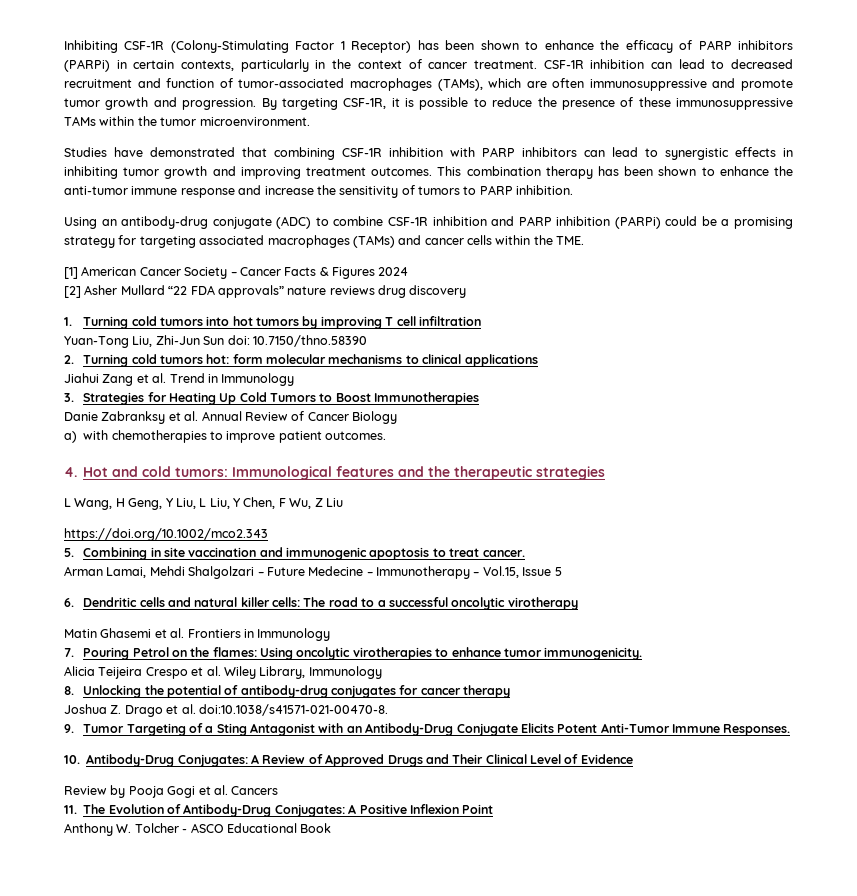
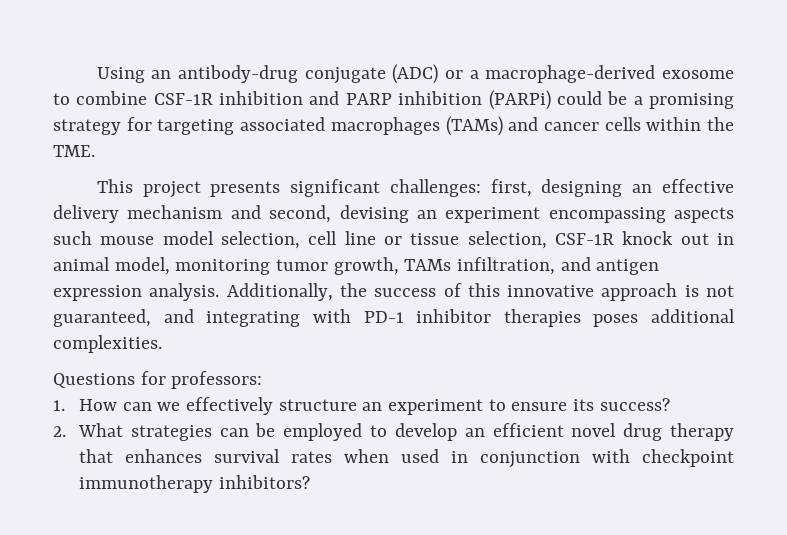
[64,40,793,53] [64,59,793,72] [64,78,794,91] [64,97,793,110] [64,116,310,126] [64,147,793,160] [64,166,794,179] [64,185,574,198] Inhibiting CSF-1R (Colony-Stimulating Factor 1 Receptor) has been shown to enhance the efficacy of PARP inhibitors (PARPi) in certain contexts, particularly in the context of cancer treatment. CSF-1R inhibition can lead to decreased recruitment and function of tumor-associated macrophages (TAMs), which are often immunosuppressive and promote tumor growth and progression. By targeting CSF-1R, it is possible to reduce the presence of these immunosuppressive TAMs within the tumor microenvironment. // Studies have demonstrated that combining CSF-1R inhibition with PARP inhibitors can lead to synergistic effects in inhibiting tumor growth and improving treatment outcomes. This combination therapy has been shown to enhance the anti-tumor immune response and increase the sensitivity of tumors to PARP inhibition. // -> (96, 75) none
(312, 222) none -> [445,65,734,83] or a macrophage-derived exosome
[64,266,409,279] [64,285,467,298] [64,316,481,329] [64,335,367,348] [64,354,538,367] [64,373,295,386] [64,392,480,405] [64,411,397,424] [64,430,387,443] [64,466,606,480] [64,497,343,510] [64,528,268,541] [64,547,525,560] [64,566,562,579] [64,597,578,610] [64,628,331,641] [64,647,643,660] [64,666,382,679] [64,685,511,698] [64,704,388,717] [64,723,791,736] [64,754,633,767] [64,785,279,798] [64,804,494,817] [64,823,332,836] [1] American Cancer Society – Cancer Facts & Figures 2024 // [2] Asher Mullard “22 FDA approvals” nature reviews drug discovery // 1. Turning cold tumors into hot tumors by improving T cell infiltration // Yuan-Tong Liu, Zhi-Jun Sun doi: 10.7150/thno.58390 // 2. Turning cold tumors hot: form molecular mechanisms to clinical applications // Jiahui Zang et al. Trend in Immunology // 3. Strategies for Heating Up Cold Tumors to Boost Immunotherapies // Danie Zabranksy et al. Annual Review of Cancer Biology // a) with chemotherapies to improve patient outcomes. // 4. Hot and cold tumors: Immunological features and the therapeutic strategies // L Wang, H Geng, Y Liu, L Liu, Y Chen, F Wu, Z Liu // https://doi.org/10.1002/mco2.343 // 5. Combining in site vaccination and immunogenic apoptosis to treat cancer. // Arman Lamai, Mehdi Shalgolzari – Future Medecine – Immunotherapy – Vol.15, Issue 5 // 6. Dendritic cells and natural killer cells: The road to a successful oncolytic virotherapy // Matin Ghasemi et al. Frontiers in Immunology // 7. Pouring Petrol on the flames: Using oncolytic virotherapies to enhance tumor immunogenicity. // Alicia Teijeira Crespo et al. Wiley Library, Immunology // 8. Unlocking the potential of antibody-drug conjugates for cancer therapy // Joshua Z. Drago et al. doi:10.1038/s41571-021-00470-8. // 9. Tumor Targeting of a Sting Antagonist with an Antibody-Drug Conjugate Elicits Potent Anti-Tumor Immune Responses. // 10. Antibody-Drug Conjugates: A Review of Approved Drugs and Their Clinical Level of Evidence // Review by Pooja Gogi et al. Cancers // 11. The Evolution of Antibody-Drug Conjugates: A Positive Inflexion Point // Anthony W. Tolcher - ASCO Educational Book -> [96,179,734,198] [53,205,734,223] [53,231,735,249] [53,257,660,275] [53,283,734,301] [53,309,735,327] [53,335,162,353] [53,371,263,389] [53,397,670,415] [53,423,734,441] [78,449,734,468] [78,475,310,493] This project presents significant challenges: first, designing an effective delivery mechanism and second, devising an experiment encompassing aspects such mouse model selection, cell line or tissue selection, CSF-1R knock out in animal model, monitoring tumor growth, TAMs infiltration, and antigen expression analysis. Additionally, the success of this innovative approach is not guaranteed, and integrating with PD-1 inhibitor therapies poses additional complexities. // Questions for professors: // 1. How can we effectively structure an experiment to ensure its success? // 2. What strategies can be employed to develop an efficient novel drug therapy that enhances survival rates when used in conjunction with checkpoint immunotherapy inhibitors?

